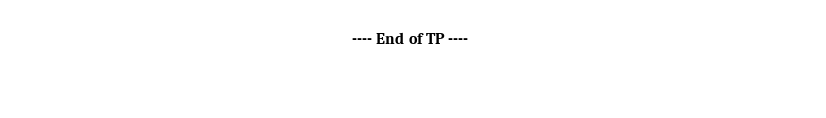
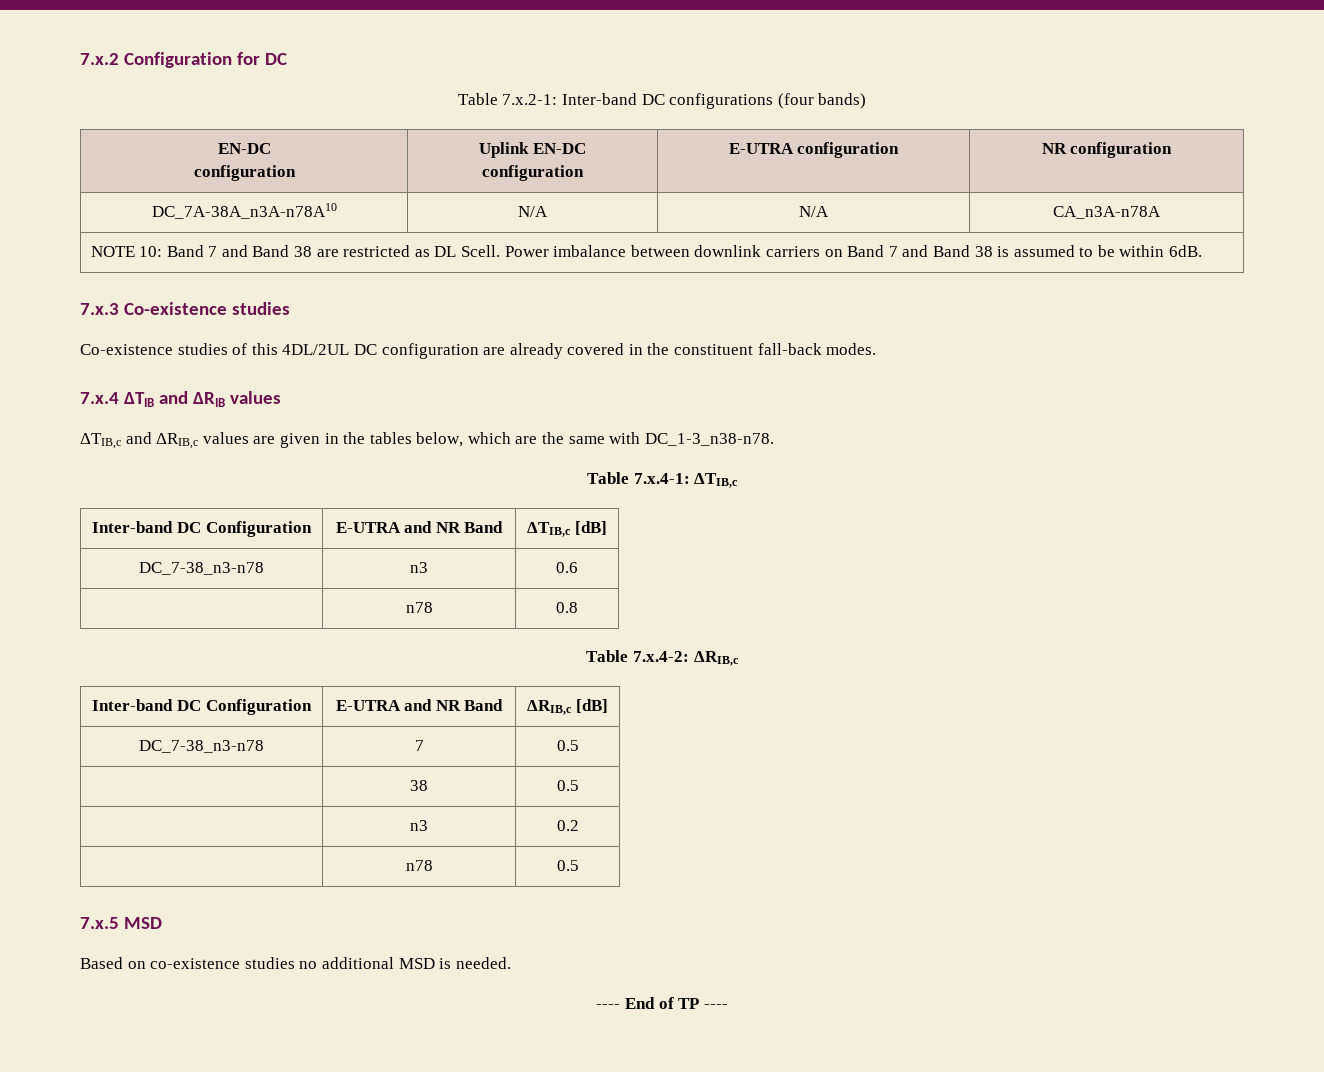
(351, 41) none -> [80,52,287,68] [457,93,867,109] [217,143,271,154] [193,165,296,181] [479,142,586,158] [482,165,584,181] [728,142,900,158] [1041,142,1173,158] [151,203,337,219] [518,206,548,217] [799,206,829,217] [1053,206,1161,219] [90,245,1203,257] [80,302,290,315] [80,343,877,359] [80,391,281,407] [80,432,774,449] [586,472,739,488] [92,521,312,537] [335,521,504,533] [527,521,607,537] [139,562,264,575] [410,562,428,573] [556,562,578,573] [405,602,433,613] [556,602,578,613] [586,650,739,666] [92,699,312,715] [335,699,504,711] [527,699,608,715] [139,740,264,753] [414,740,424,751] [556,740,579,751] [410,780,428,791] [556,780,579,791] [410,820,428,831] [556,820,579,831] [405,860,433,871] [556,860,579,871] [80,917,162,929] [80,957,511,969] 7.x.2 Configuration for DC // Table 7.x.2-1: Inter-band DC configurations (four bands) // EN-DC // configuration | Uplink EN-DC // configuration | E-UTRA configuration | NR configuration // DC_7A-38A_n3A-n78A10 | N/A | N/A | CA_n3A-n78A // NOTE 10: Band 7 and Band 38 are restricted as DL Scell. Power imbalance between downlink carriers on Band 7 and Band 38 is assumed to be within 6dB. // 7.x.3 Co-existence studies // Co-existence studies of this 4DL/2UL DC configuration are already covered in the constituent fall-back modes. // 7.x.4 ∆TIB and ∆RIB values // ΔTIB,c and ΔRIB,c values are given in the tables below, which are the same with DC_1-3_n38-n78. // Table 7.x.4-1: ΔTIB,c // Inter-band DC Configuration | E-UTRA and NR Band | ΔTIB,c [dB] // DC_7-38_n3-n78 | n3 | 0.6 // | n78 | 0.8 // Table 7.x.4-2: ΔRIB,c // Inter-band DC Configuration | E-UTRA and NR Band | ΔRIB,c [dB] // DC_7-38_n3-n78 | 7 | 0.5 // | 38 | 0.5 // | n3 | 0.2 // | n78 | 0.5 // 7.x.5 MSD // Based on co-existence studies no additional MSD is needed. //

